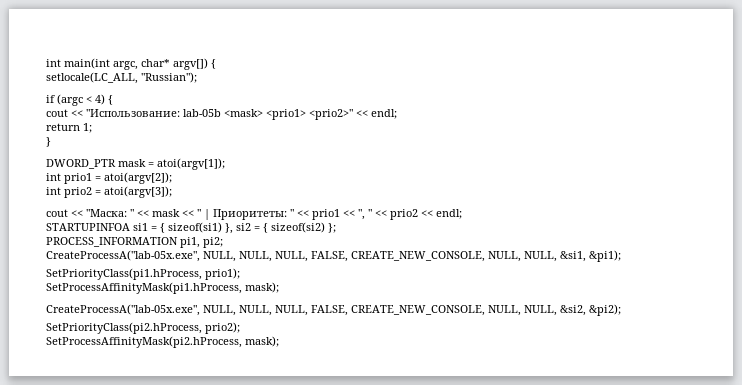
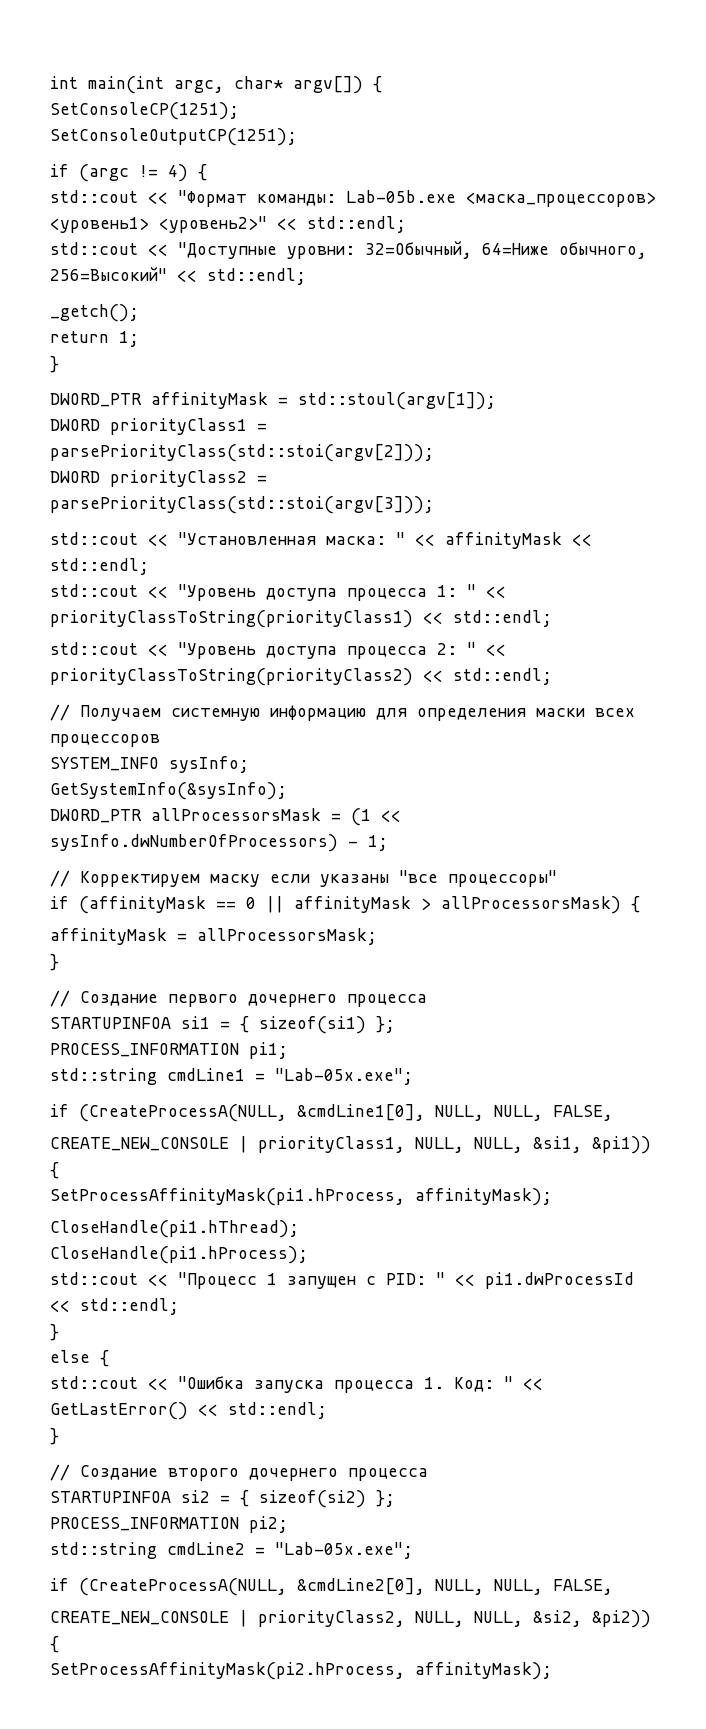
[46,72,197,84] setlocale(LC_ALL, "Russian"); -> [50,102,239,120] [50,128,297,146] SetConsoleCP(1251); // SetConsoleOutputCP(1251);
[86,96,92,103] < -> [139,165,158,177] !=
[46,109,397,120] [46,123,92,133] [46,137,51,147] [46,158,225,170] [46,172,172,184] [46,186,172,198] [46,209,462,220] cout << "Использование: lab-05b <mask> <prio1> <prio2>" << endl; // return 1; // } // DWORD_PTR mask = atoi(argv[1]); // int prio1 = atoi(argv[2]); // int prio2 = atoi(argv[3]); // cout << "Маска: " << mask << " | Приоритеты: " << prio1 << ", " << prio2 << endl; -> [50,190,656,207] [50,216,406,233] [50,241,647,259] [50,267,306,285] [50,304,139,322] [50,331,139,347] [50,356,59,373] [50,392,496,410] [50,418,267,435] [50,444,434,462] [50,470,267,487] [50,496,434,514] [50,532,592,549] [50,558,149,575] [50,584,506,601] [50,610,552,628] [50,642,506,659] [50,668,552,686] [50,704,635,721] [50,734,160,747] [50,756,249,773] [50,782,287,800] [50,808,401,826] [50,834,388,852] [50,870,557,887] [50,896,640,914] [50,928,377,945] [50,954,59,971] [50,990,427,1007] std::cout << "Формат команды: Lab-05b.exe <маска_процессоров> <уровень1> <уровень2>" << std::endl; // std::cout << "Доступные уровни: 32=Обычный, 64=Ниже обычного, 256=Высокий" << std::endl; // _getch(); // return 1; // } // DWORD_PTR affinityMask = std::stoul(argv[1]); // DWORD priorityClass1 = parsePriorityClass(std::stoi(argv[2])); // DWORD priorityClass2 = parsePriorityClass(std::stoi(argv[3])); // std::cout << "Установленная маска: " << affinityMask << std::endl; // std::cout << "Уровень доступа процесса 1: " << priorityClassToString(priorityClass1) << std::endl; // std::cout << "Уровень доступа процесса 2: " << priorityClassToString(priorityClass2) << std::endl; // // Получаем системную информацию для определения маски всех процессоров // SYSTEM_INFO sysInfo; // GetSystemInfo(&sysInfo); // DWORD_PTR allProcessorsMask = (1 << sysInfo.dwNumberOfProcessors) - 1; // // Корректируем маску если указаны "все процессоры" // if (affinityMask == 0 || affinityMask > allProcessorsMask) { // affinityMask = allProcessorsMask; // } // // Создание первого дочернего процесса
[225,223,233,234] }, -> [376,1016,395,1033] [50,1042,288,1059] [50,1068,413,1085] [50,1104,613,1122] [50,1136,651,1154] [50,1162,59,1179] [50,1188,552,1206] [50,1220,299,1238] [50,1246,308,1264] [50,1272,634,1289] [50,1298,179,1315] [50,1324,59,1341] [50,1350,109,1367] [50,1376,543,1393] [50,1402,327,1420] [50,1428,59,1445] [50,1464,428,1481] [50,1491,171,1503] }; // PROCESS_INFORMATION pi1; // std::string cmdLine1 = "Lab-05x.exe"; // if (CreateProcessA(NULL, &cmdLine1[0], NULL, NULL, FALSE, // CREATE_NEW_CONSOLE | priorityClass1, NULL, NULL, &si1, &pi1)) { // SetProcessAffinityMask(pi1.hProcess, affinityMask); // CloseHandle(pi1.hThread); // CloseHandle(pi1.hProcess); // std::cout << "Процесс 1 запущен с PID: " << pi1.dwProcessId << std::endl; // } // else { // std::cout << "Ошибка запуска процесса 1. Код: " << GetLastError() << std::endl; // } // // Создание второго дочернего процесса // STARTUPINFOA
[180,237,200,248] pi1, -> (239, 1524) none
[46,250,621,262] [46,268,240,280] [46,282,279,294] [46,304,621,316] [46,322,240,334] CreateProcessA("lab-05x.exe", NULL, NULL, NULL, FALSE, CREATE_NEW_CONSOLE, NULL, NULL, &si1, &pi1); // SetPriorityClass(pi1.hProcess, prio1); // SetProcessAffinityMask(pi1.hProcess, mask); // CreateProcessA("lab-05x.exe", NULL, NULL, NULL, FALSE, CREATE_NEW_CONSOLE, NULL, NULL, &si2, &pi2); // SetPriorityClass(pi2.hProcess, prio2); -> [50,1542,413,1559] [50,1578,613,1596] [50,1610,651,1628] [50,1636,59,1653] std::string cmdLine2 = "Lab-05x.exe"; // if (CreateProcessA(NULL, &cmdLine2[0], NULL, NULL, FALSE, // CREATE_NEW_CONSOLE | priorityClass2, NULL, NULL, &si2, &pi2)) {
[245,336,279,347] mask); -> [415,1662,552,1680] affinityMask);

